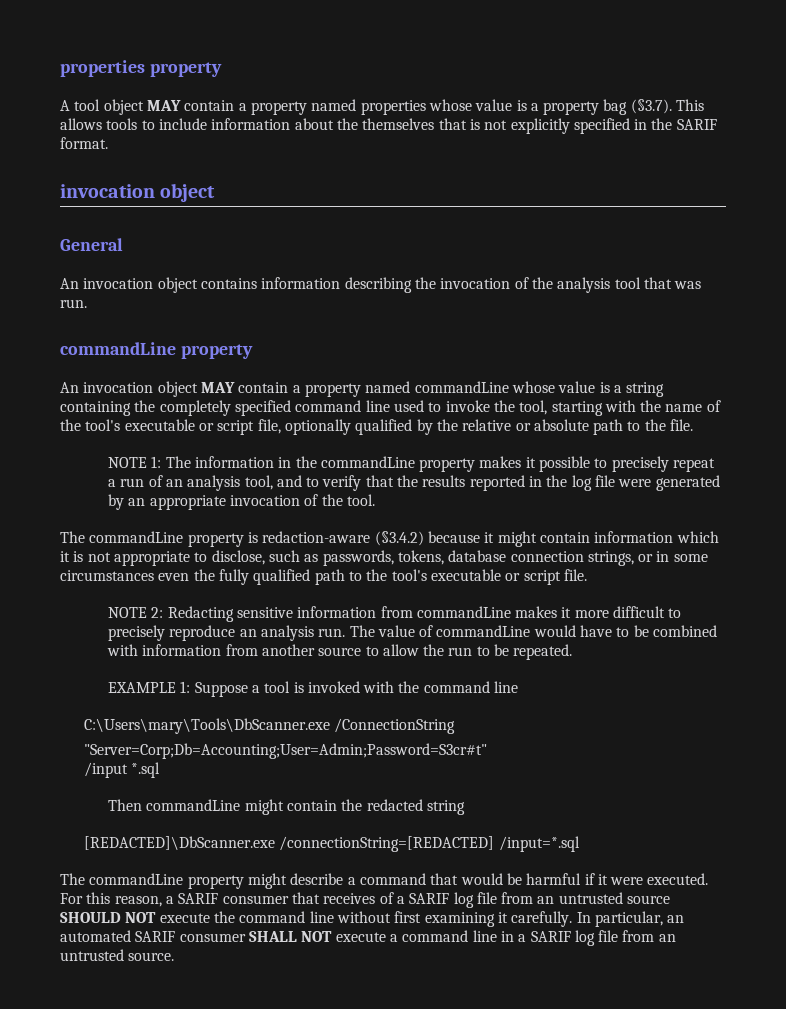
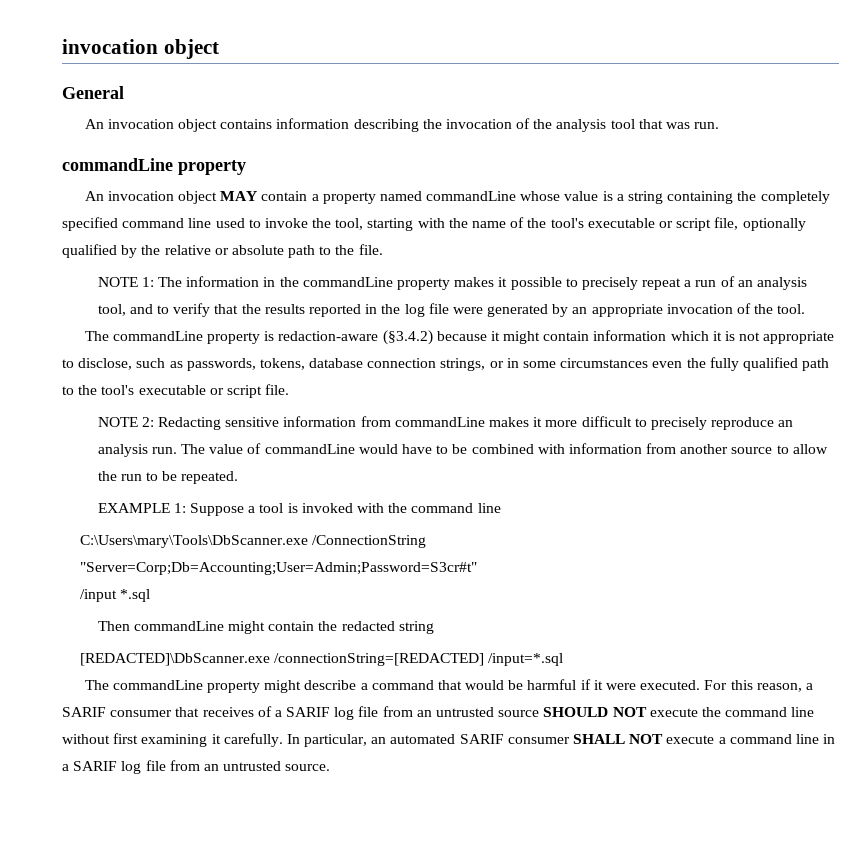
[60,60,222,77] [60,99,705,115] [60,118,717,134] [60,137,108,149] properties property // A tool object MAY contain a property named properties whose value is a property bag (§3.7). This allows tools to include information about the themselves that is not explicitly specified in the SARIF format. // -> (62, 46) none

